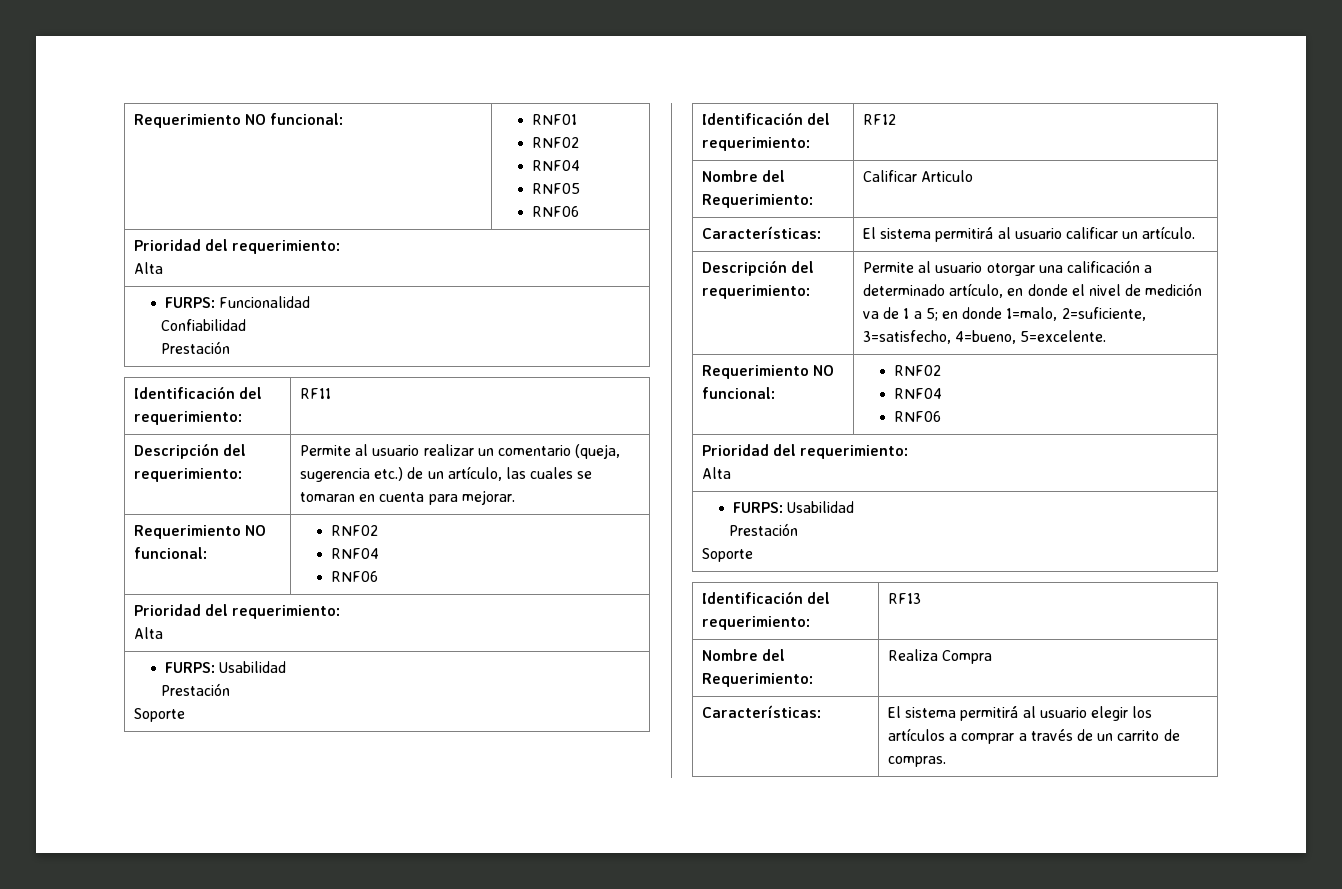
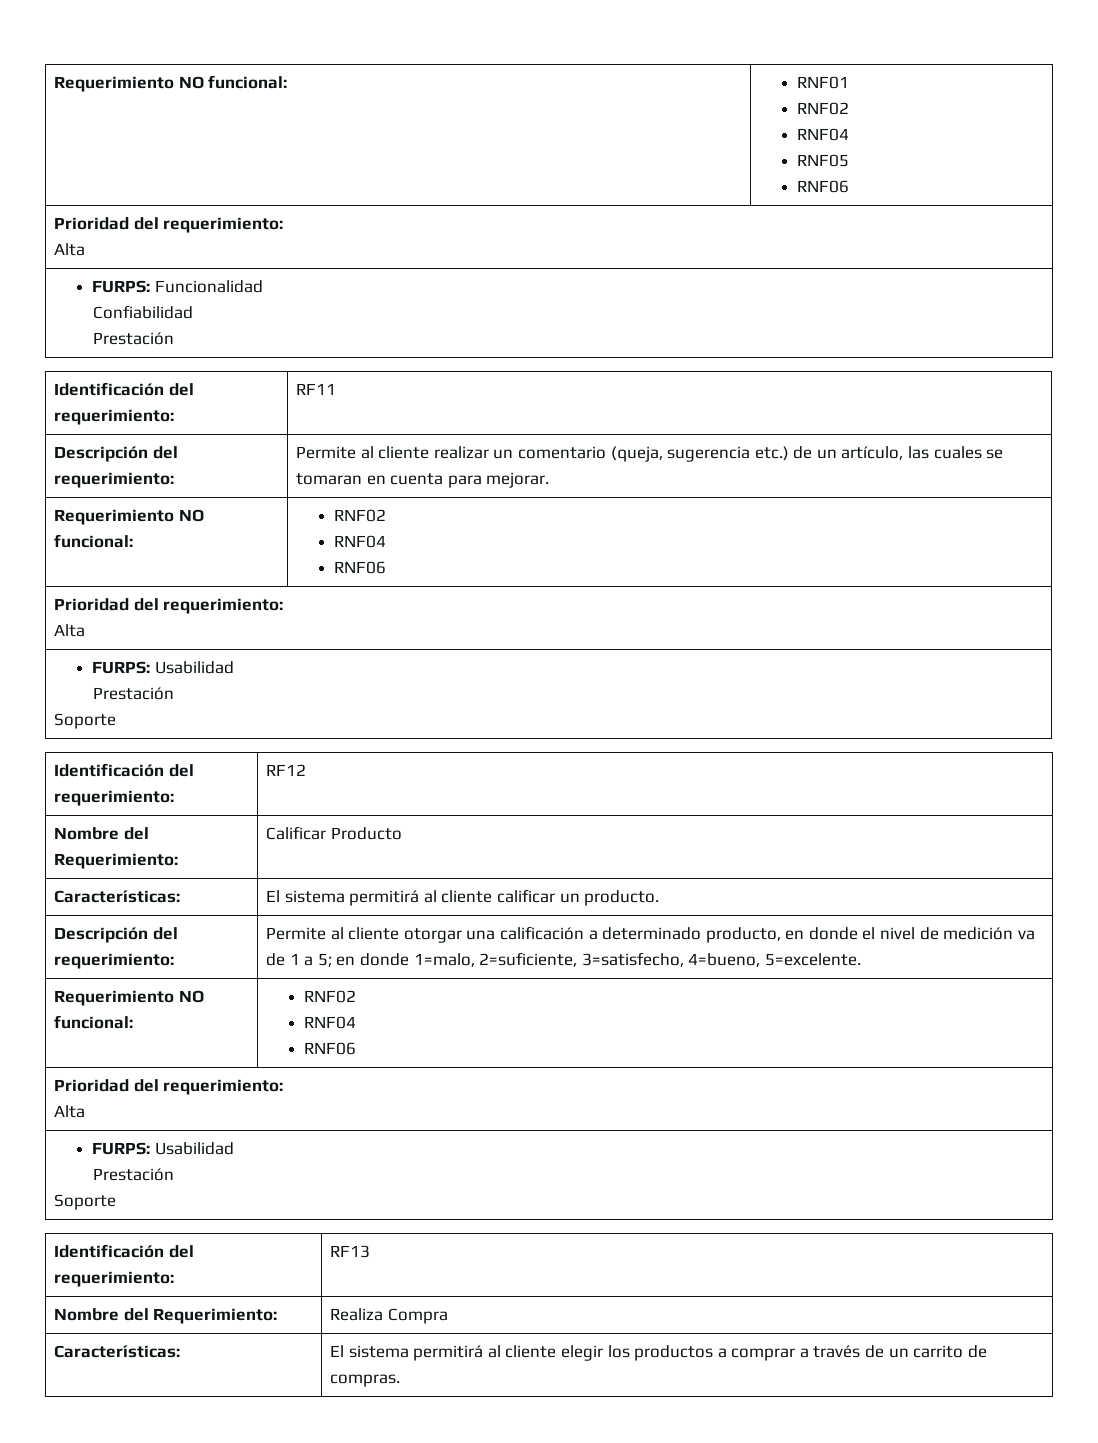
[372,445,420,456] usuario -> [378,446,430,459] cliente
[921,170,974,182] [702,226,822,239] [863,227,1062,242] Articulo // Características: | El sistema permitirá al usuario -> [330,827,402,840] [53,890,180,903] [265,890,493,906] Producto // Características: | El sistema permitirá al cliente
[1142,226,1196,239] [702,261,815,276] [702,285,811,299] [863,261,983,273] artículo. // Descripción del requerimiento: | Permite al usuario -> [584,890,660,906] [53,927,178,943] [53,953,174,969] [265,927,400,940] producto. // Descripción del requerimiento: | Permite al cliente
[949,283,1004,298] artículo, -> [705,927,781,943] producto,
[1039,707,1087,718] usuario -> [505,1345,557,1358] cliente
[888,728,946,741] artículos -> [634,1345,714,1361] productos

